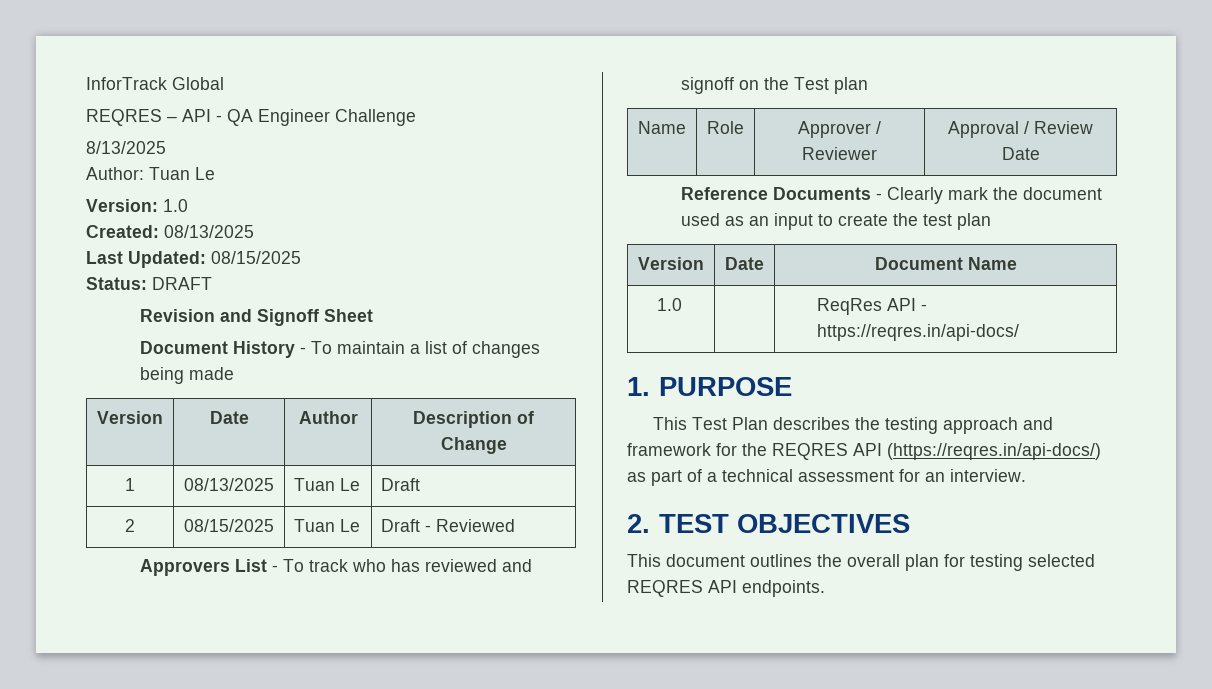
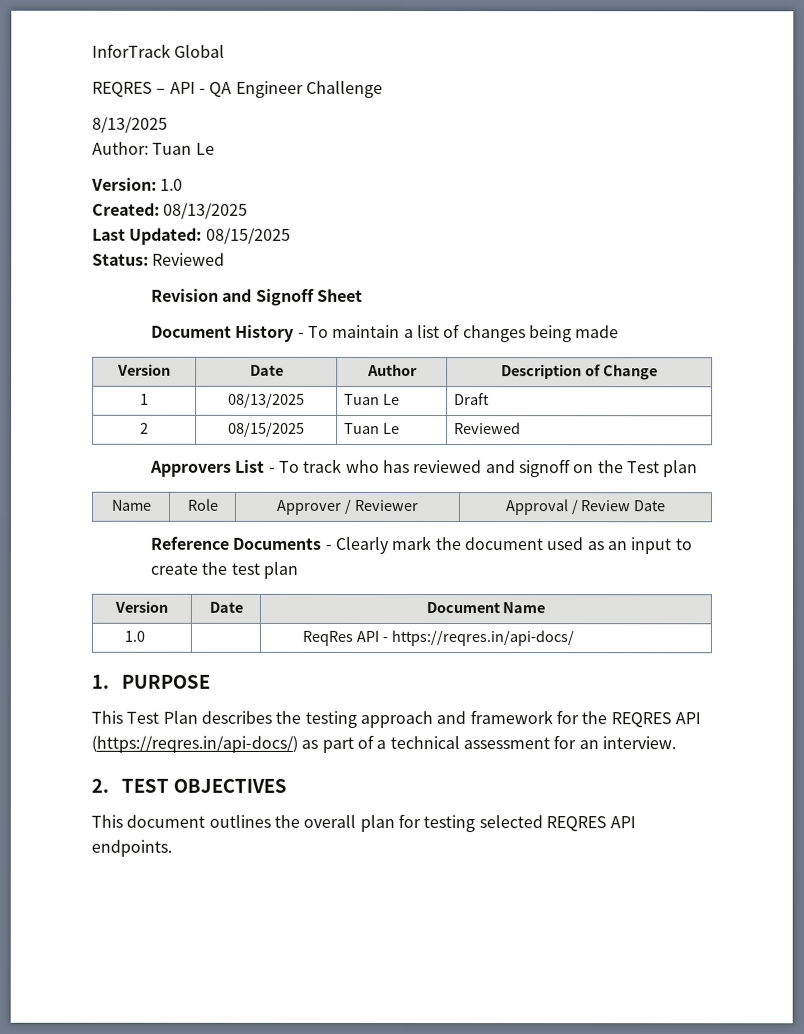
[152,277,212,290] DRAFT -> [152,252,226,266] Reviewed
[381,519,432,532] Draft - -> (400, 428) none

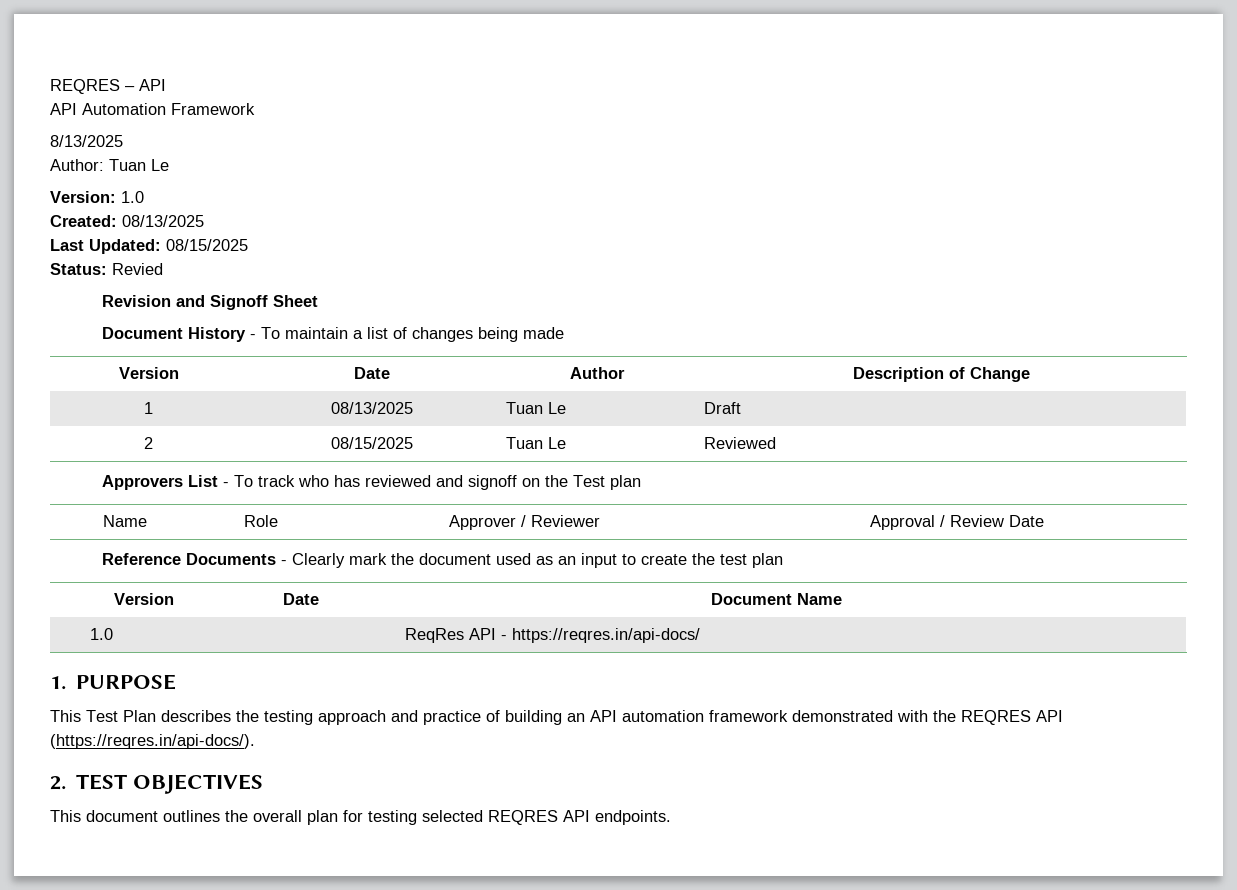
[92,43,226,58] InforTrack Global // -> (50, 86) none
[198,80,383,98] - QA Engineer Challenge -> [50,103,255,115] // API Automation Framework
[152,252,226,266] Reviewed -> [112,263,163,275] Revied
[469,710,701,728] [91,734,676,753] framework for the REQRES API (https://reqres.in/api-docs/) as part of a technical assessment for an interview. -> [423,710,1063,725] [50,734,255,749] practice of building an API automation framework demonstrated with the REQRES API (https://reqres.in/api-docs/).

